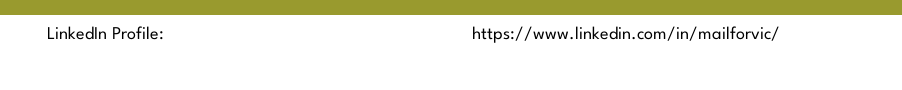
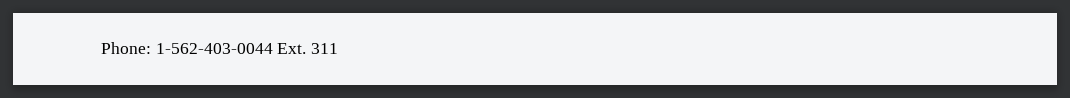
[47,26,780,43] LinkedIn Profile: https://www.linkedin.com/in/mailforvic/ -> [101,42,339,54] Phone: 1-562-403-0044 Ext. 311

